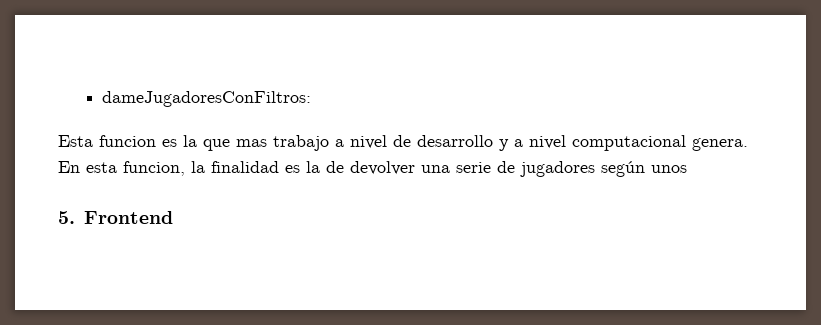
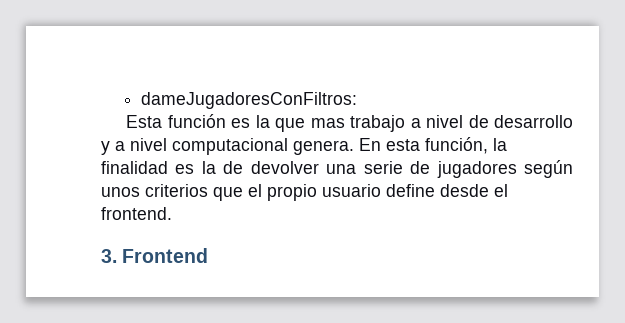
[99,135,156,147] funcion -> [167,114,226,128] función
[123,161,185,176] funcion, -> [425,137,488,154] función,
[58,211,75,224] // 5. -> [145,184,508,201] [101,207,172,220] [101,249,117,263] criterios que el propio usuario define desde el frontend. // 3.

